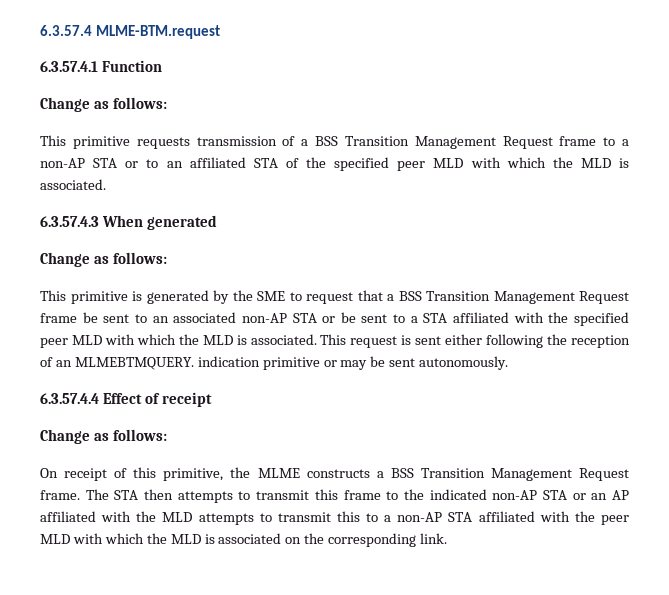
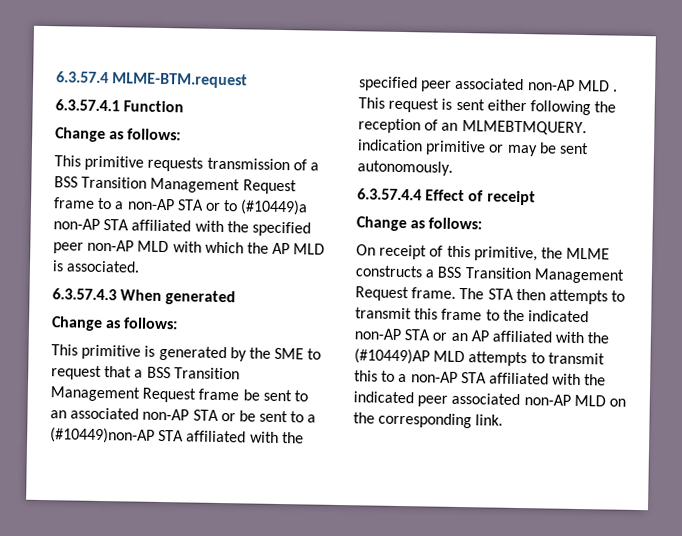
[166,157,573,171] an affiliated STA of the specified peer MLD with which the -> [240,199,309,216] [53,218,311,237] [53,239,291,255] (#10449)a non-AP STA affiliated with the specified peer non-AP MLD with which the AP
[423,312,629,326] [40,334,317,348] STA affiliated with the specified peer MLD with which the MLD is associated. -> [50,427,304,444] [358,76,618,92] (#10449)non-AP STA affiliated with the specified peer associated non-AP MLD .
(157, 516) none -> [354,348,430,365] (#10449)AP
[600,515,629,525] [40,533,282,544] peer MLD with which the MLD is associated -> [353,391,606,407] indicated peer associated non-AP MLD

